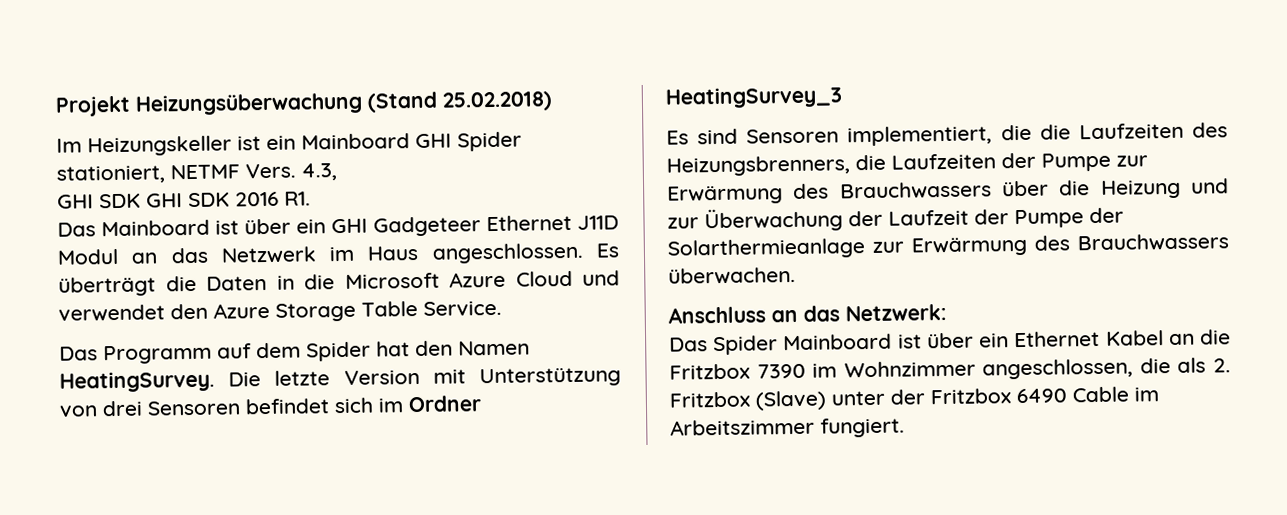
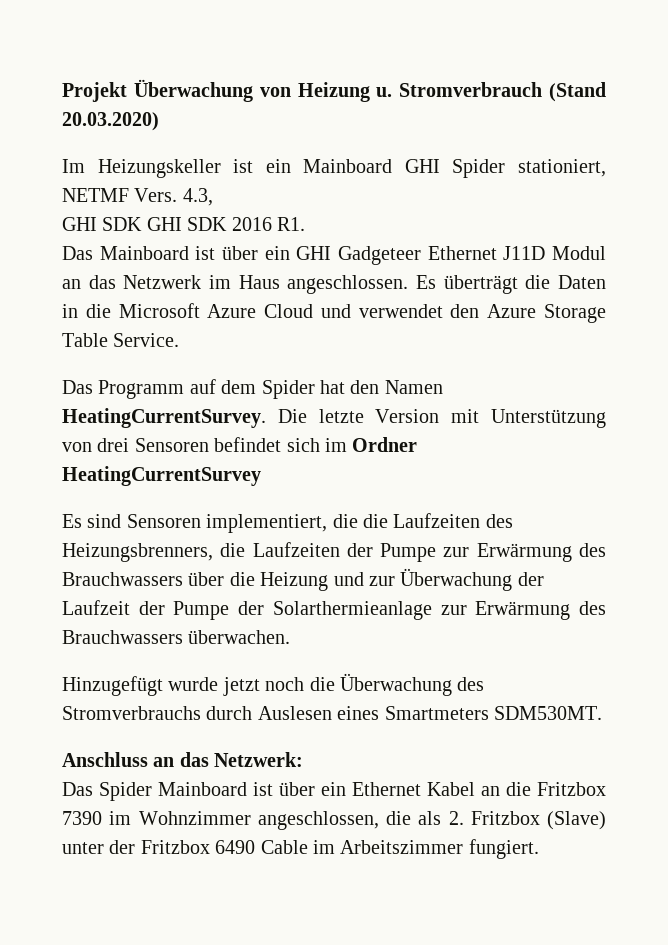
[135,91,553,116] Heizungsüberwachung (Stand 25.02.2018) -> [133,79,606,102] [62,112,159,131] Überwachung von Heizung u. Stromverbrauch (Stand 20.03.2020)
[59,370,215,393] HeatingSurvey. -> [62,408,266,428] HeatingCurrentSurvey.
[665,86,843,109] HeatingSurvey_3 -> [62,466,261,486] HeatingCurrentSurvey
(796, 275) none -> [62,673,485,696] [62,706,602,720] // Hinzugefügt wurde jetzt noch die Überwachung des Stromverbrauchs durch Auslesen eines Smartmeters SDM530MT.

